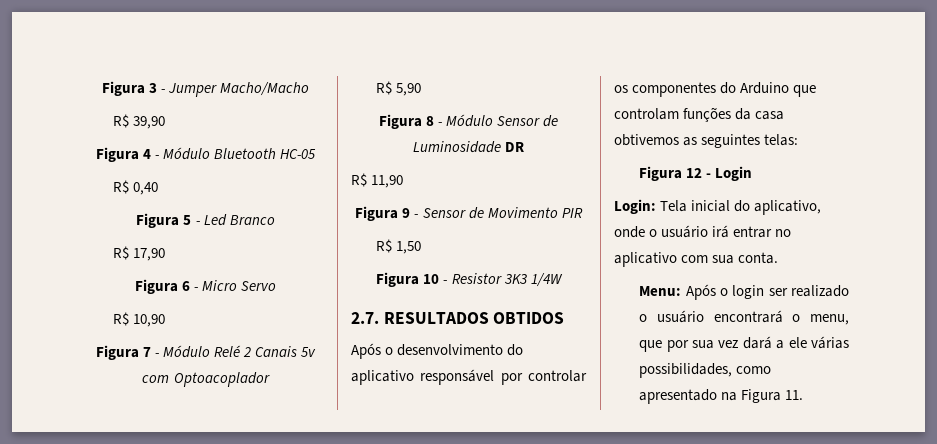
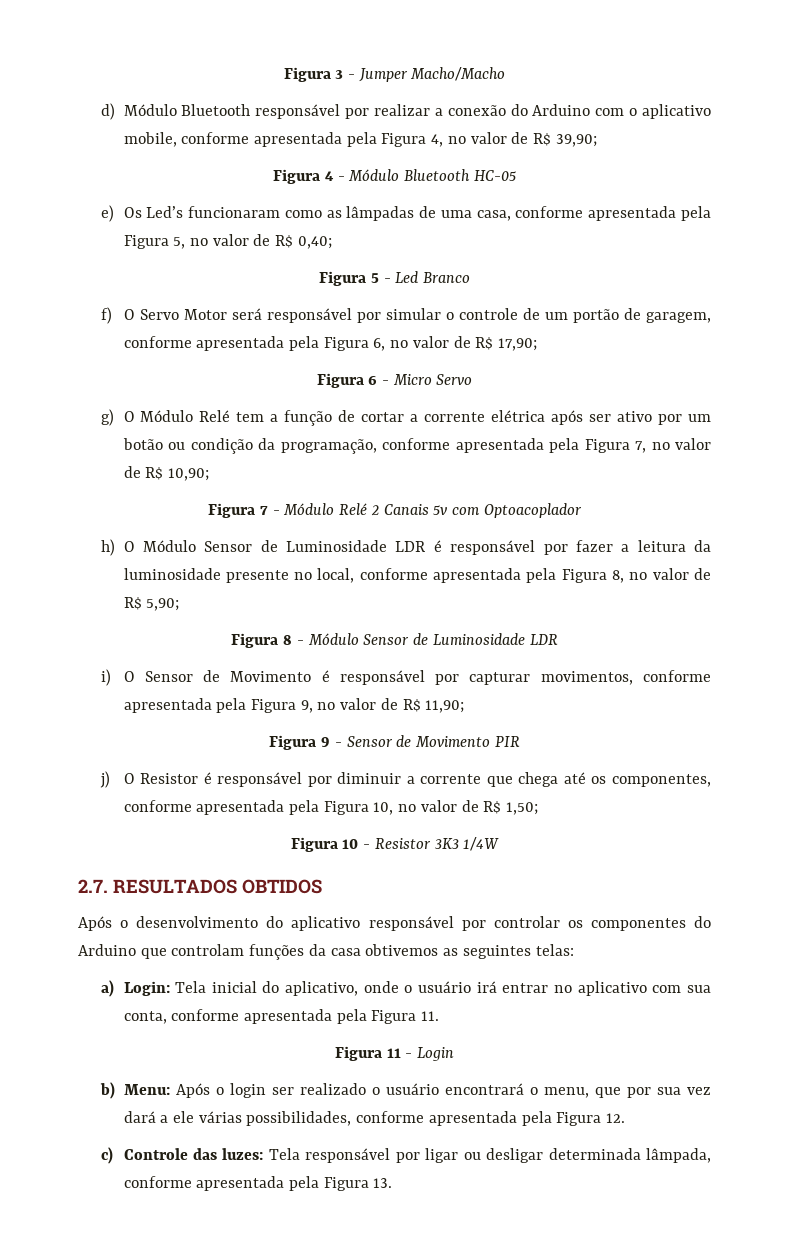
[113,114,166,129] R$ 39,90 -> [100,103,711,120] [123,132,597,147] d) Módulo Bluetooth responsável por realizar a conexão do Arduino com o aplicativo mobile, conforme apresentada pela Figura 4, no valor de R$ 39,90;
[113,180,159,195] R$ 0,40 -> [100,205,711,222] [123,234,332,249] e) Os Led’s funcionaram como as lâmpadas de uma casa, conforme apresentada pela Figura 5, no valor de R$ 0,40;
[113,246,166,261] R$ 17,90 -> [100,307,711,324] [123,336,538,351] f) O Servo Motor será responsável por simular o controle de um portão de garagem, conforme apresentada pela Figura 6, no valor de R$ 17,90;
[113,312,166,327] R$ 10,90 -> [100,409,711,426] [122,438,711,454] [123,466,209,481] g) O Módulo Relé tem a função de cortar a corrente elétrica após ser ativo por um botão ou condição da programação, conforme apresentada pela Figura 7, no valor de R$ 10,90;
[376,81,422,96] R$ 5,90 -> [100,539,711,556] [123,568,712,583] [123,597,180,611] h) O Módulo Sensor de Luminosidade LDR é responsável por fazer a leitura da luminosidade presente no local, conforme apresentada pela Figura 8, no valor de R$ 5,90;
[505,142,525,152] [351,173,404,188] DR // R$ 11,90 -> [529,634,558,645] [100,669,711,686] [123,698,465,713] LDR // i) O Sensor de Movimento é responsável por capturar movimentos, conforme apresentada pela Figura 9, no valor de R$ 11,90;
[376,239,422,254] R$ 1,50 -> [99,771,711,788] [123,800,539,815] j) O Resistor é responsável por diminuir a corrente que chega até os componentes, conforme apresentada pela Figura 10, no valor de R$ 1,50;
[639,166,753,181] Figura 12 - Login // -> [100,980,114,997] a)
[738,252,779,264] conta. // -> [123,1009,440,1024] [334,1046,455,1061] [99,1082,115,1099] conta, conforme apresentada pela Figura 11. // Figura 11 - Login // b)
[736,366,772,374] [639,389,804,404] como apresentado na Figura 11. -> [356,1111,626,1126] [100,1147,711,1164] [123,1176,393,1191] conforme apresentada pela Figura 12. // c) Controle das luzes: Tela responsável por ligar ou desligar determinada lâmpada, conforme apresentada pela Figura 13.

